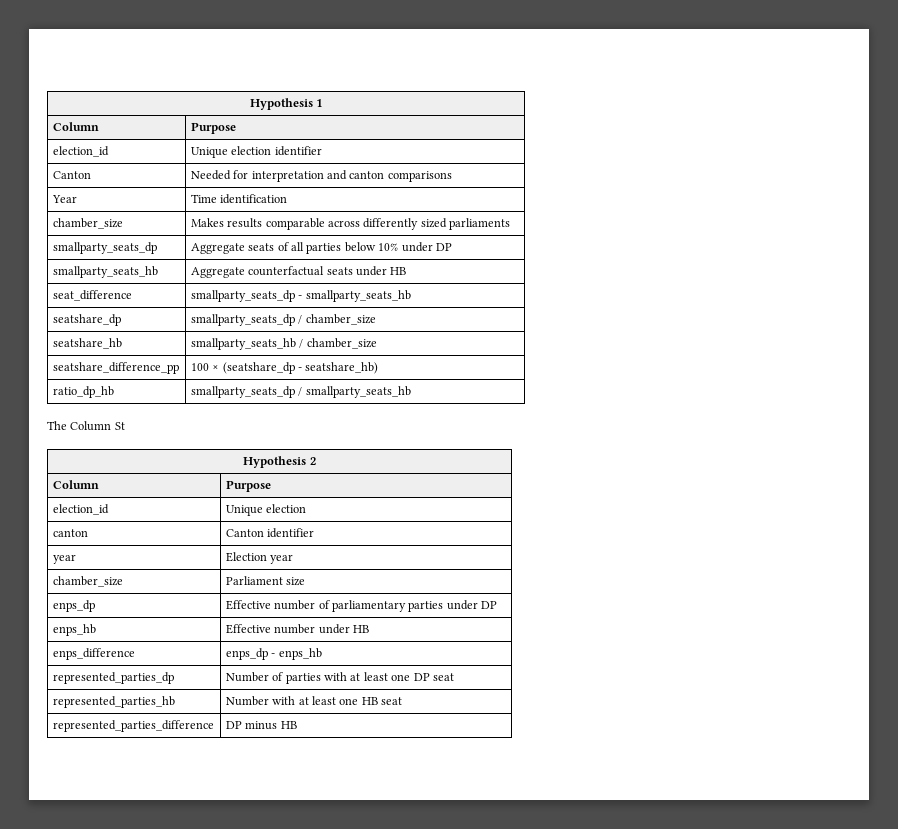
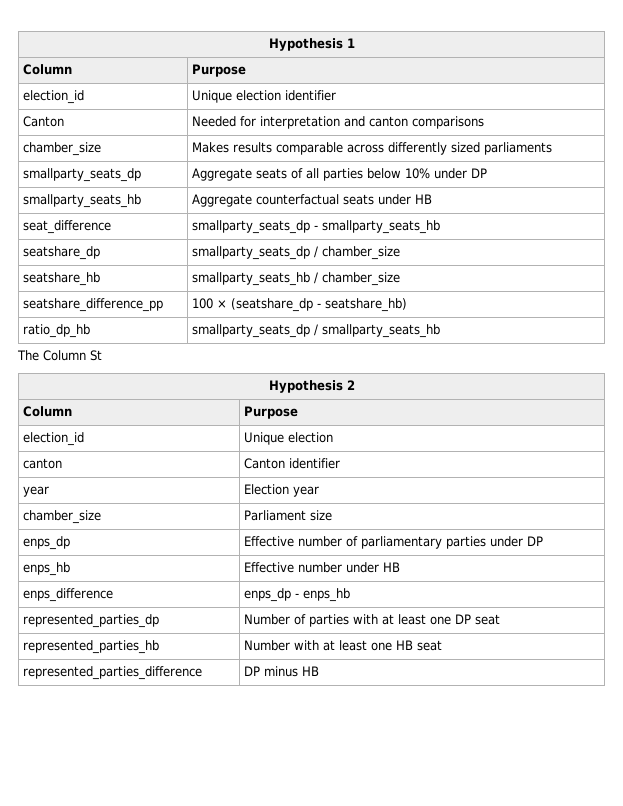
[51,195,77,203] [190,194,288,204] // Year | Time identification -> (485, 122) none

